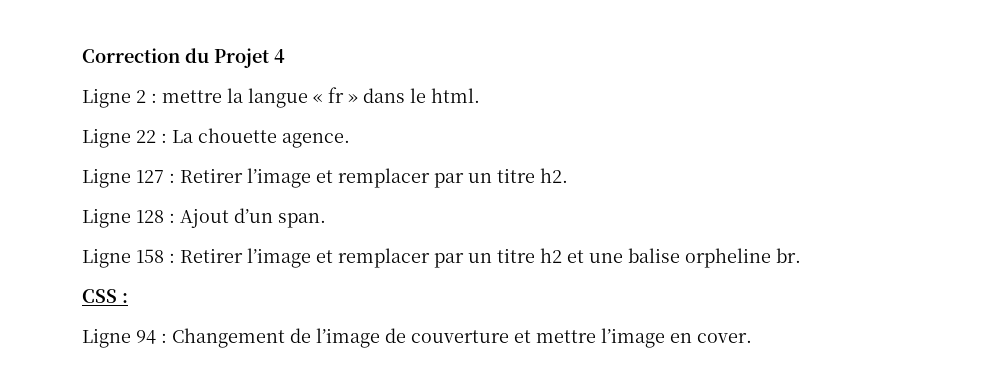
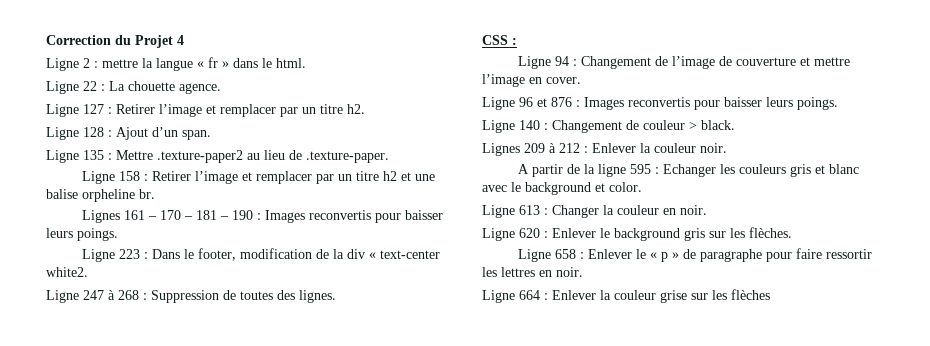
(326, 220) none -> [46,150,389,163] // Ligne 135 : Mettre .texture-paper2 au lieu de .texture-paper.
(801, 255) none -> [82,210,444,223] [46,228,118,241] [82,248,441,262] [46,267,88,277] [46,290,336,303] // Lignes 161 – 170 – 181 – 190 : Images reconvertis pour baisser leurs poings. // Ligne 223 : Dans le footer, modification de la div « text-center white2. // Ligne 247 à 268 : Suppression de toutes des lignes.
(752, 338) none -> [482,97,838,110] [482,120,735,133] [482,143,727,156] [518,164,860,177] [482,182,642,195] [482,205,707,218] [482,227,792,241] [518,248,873,262] [482,267,583,277] [482,289,770,303] // Ligne 96 et 876 : Images reconvertis pour baisser leurs poings. // Ligne 140 : Changement de couleur > black. // Lignes 209 à 212 : Enlever la couleur noir. // A partir de la ligne 595 : Echanger les couleurs gris et blanc avec le background et color. // Ligne 613 : Changer la couleur en noir. // Ligne 620 : Enlever le background gris sur les flèches. // Ligne 658 : Enlever le « p » de paragraphe pour faire ressortir les lettres en noir. // Ligne 664 : Enlever la couleur grise sur les flèches

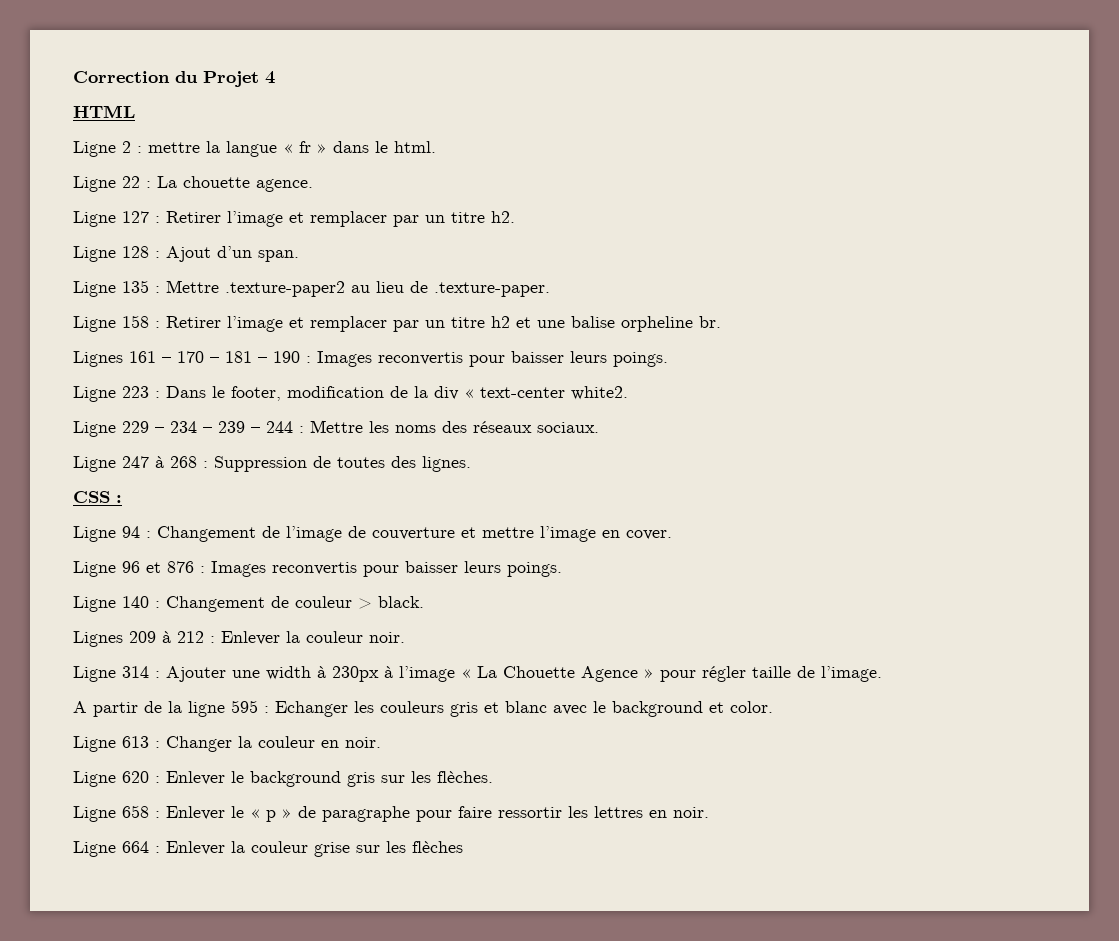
(184, 40) none -> [73,105,135,118] // HTML
(88, 272) none -> [73,420,599,437] // Ligne 229 – 234 – 239 – 244 : Mettre les noms des réseaux sociaux.
(727, 148) none -> [73,666,882,682] // Ligne 314 : Ajouter une width à 230px à l’image « La Chouette Agence » pour régler taille de l’image.

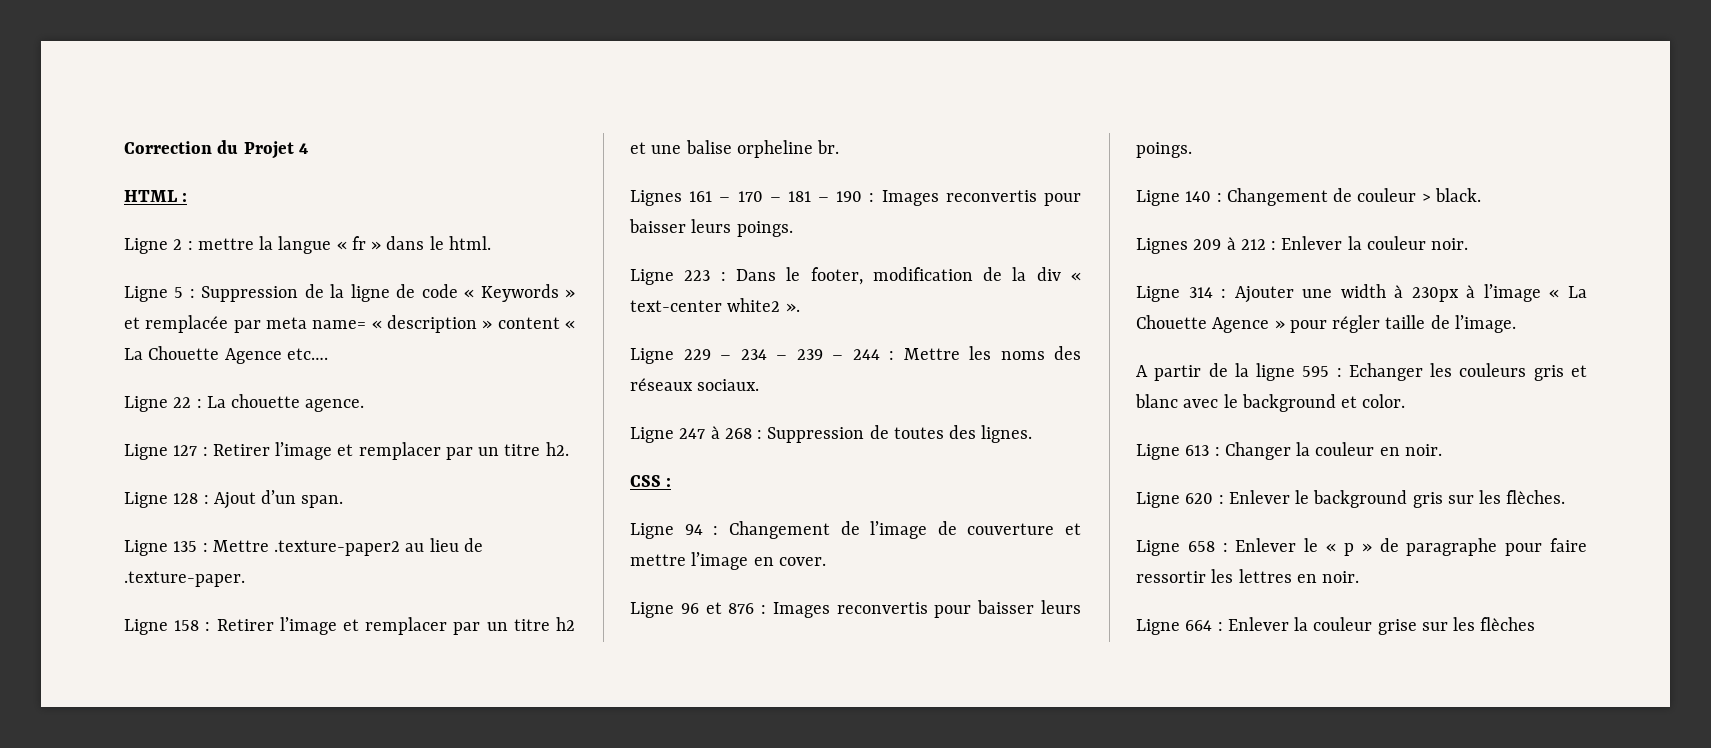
(135, 111) none -> [182,193,188,202] :
(436, 147) none -> [124,284,575,302] [124,315,575,333] [124,346,328,364] // Ligne 5 : Suppression de la ligne de code « Keywords » et remplacée par meta name= « description » content « La Chouette Agence etc….
[571,386,628,400] white2. -> [727,298,800,312] white2 ».

